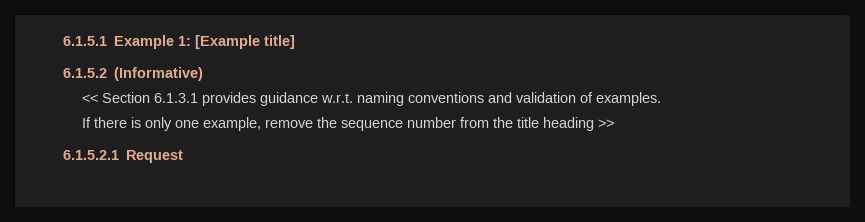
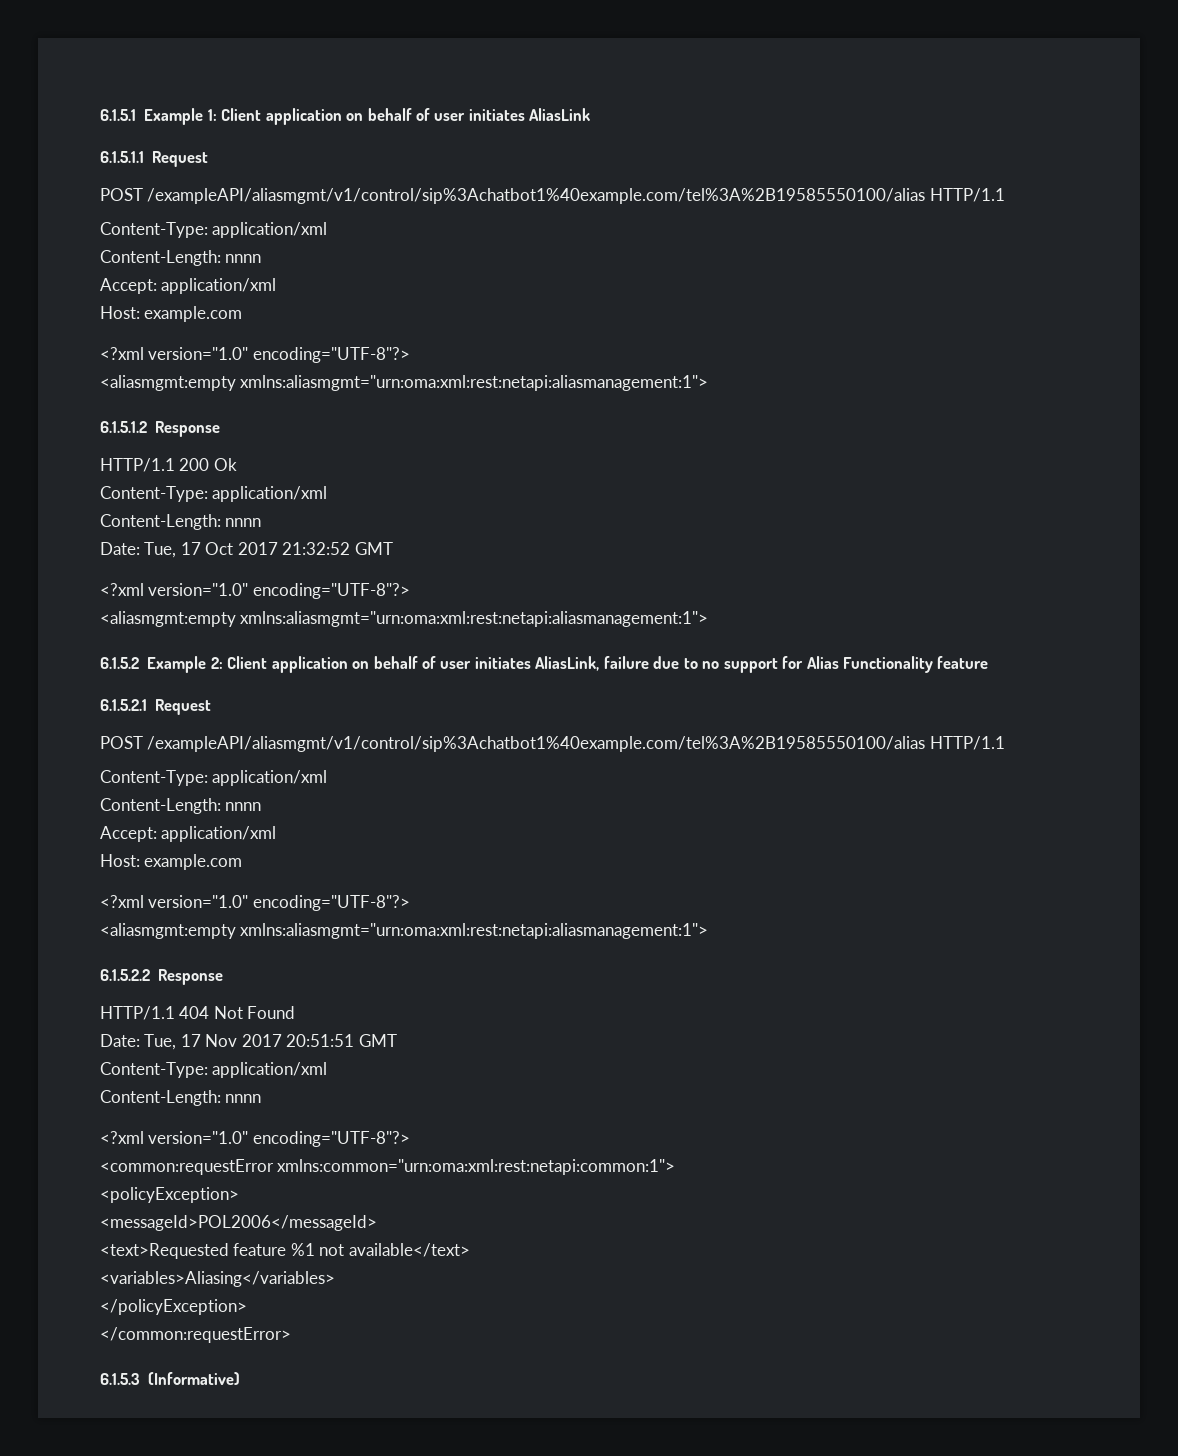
[195,35,296,49] [63,67,204,81] [81,92,661,106] [81,117,614,131] [63,150,184,163] [Example title] // 6.1.5.2 (Informative) // << Section 6.1.3.1 provides guidance w.r.t. naming conventions and validation of examples. // If there is only one example, remove the sequence number from the title heading >> // 6.1.5.2.1 Request -> [221,108,591,125] [100,151,209,167] [100,188,1005,204] [100,222,328,238] [100,250,262,266] [100,278,277,294] [100,306,243,322] [100,347,410,363] [100,375,709,391] [100,421,221,437] [100,458,237,472] [100,486,328,502] [100,514,262,530] [100,542,393,558] [100,583,410,599] [100,611,709,627] [100,656,989,673] [100,699,212,715] [100,736,1005,752] [100,770,328,786] [100,798,262,814] [100,826,277,842] [100,854,243,870] [100,895,410,911] [100,923,709,939] [100,969,224,985] [100,1006,296,1020] [100,1034,397,1050] [100,1062,328,1078] [100,1090,262,1106] [100,1131,410,1147] [100,1159,676,1175] [100,1187,239,1203] [100,1215,377,1231] [100,1243,470,1259] [100,1271,335,1287] [100,1299,247,1315] [100,1327,291,1343] [100,1372,241,1385] Client application on behalf of user initiates AliasLink // 6.1.5.1.1 Request // POST /exampleAPI/aliasmgmt/v1/control/sip%3Achatbot1%40example.com/tel%3A%2B19585550100/alias HTTP/1.1 // Content-Type: application/xml // Content-Length: nnnn // Accept: application/xml // Host: example.com // <?xml version="1.0" encoding="UTF-8"?> // <aliasmgmt:empty xmlns:aliasmgmt="urn:oma:xml:rest:netapi:aliasmanagement:1"> // 6.1.5.1.2 Response // HTTP/1.1 200 Ok // Content-Type: application/xml // Content-Length: nnnn // Date: Tue, 17 Oct 2017 21:32:52 GMT // <?xml version="1.0" encoding="UTF-8"?> // <aliasmgmt:empty xmlns:aliasmgmt="urn:oma:xml:rest:netapi:aliasmanagement:1"> // 6.1.5.2 Example 2: Client application on behalf of user initiates AliasLink, failure due to no support for Alias Functionality feature // 6.1.5.2.1 Request // POST /exampleAPI/aliasmgmt/v1/control/sip%3Achatbot1%40example.com/tel%3A%2B19585550100/alias HTTP/1.1 // Content-Type: application/xml // Content-Length: nnnn // Accept: application/xml // Host: example.com // <?xml version="1.0" encoding="UTF-8"?> // <aliasmgmt:empty xmlns:aliasmgmt="urn:oma:xml:rest:netapi:aliasmanagement:1"> // 6.1.5.2.2 Response // HTTP/1.1 404 Not Found // Date: Tue, 17 Nov 2017 20:51:51 GMT // Content-Type: application/xml // Content-Length: nnnn // <?xml version="1.0" encoding="UTF-8"?> // <common:requestError xmlns:common="urn:oma:xml:rest:netapi:common:1"> // <policyException> // <messageId>POL2006</messageId> // <text>Requested feature %1 not available</text> // <variables>Aliasing</variables> // </policyException> // </common:requestError> // 6.1.5.3 (Informative)

